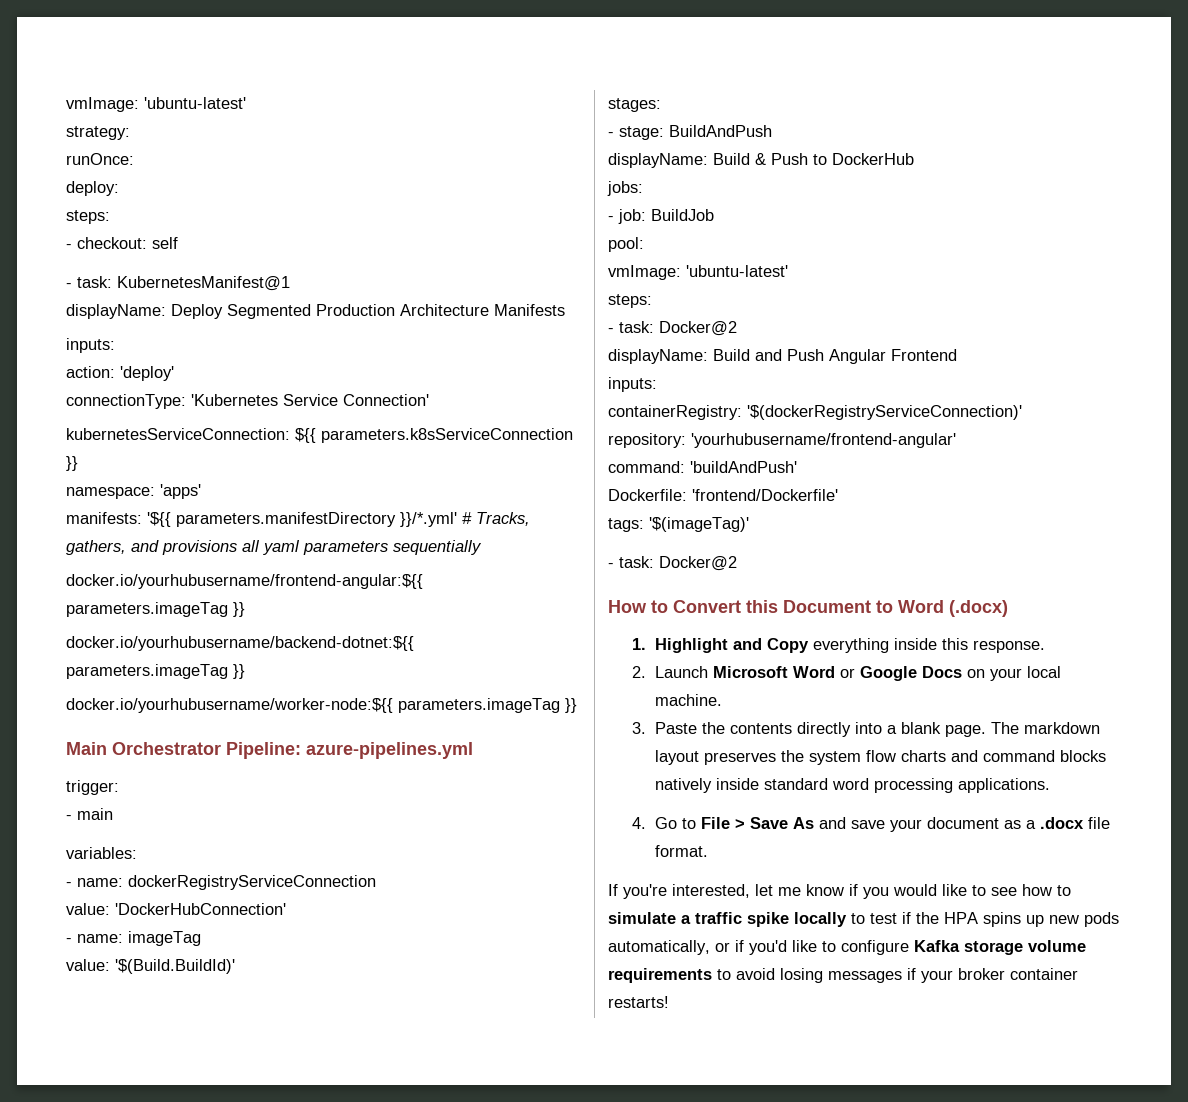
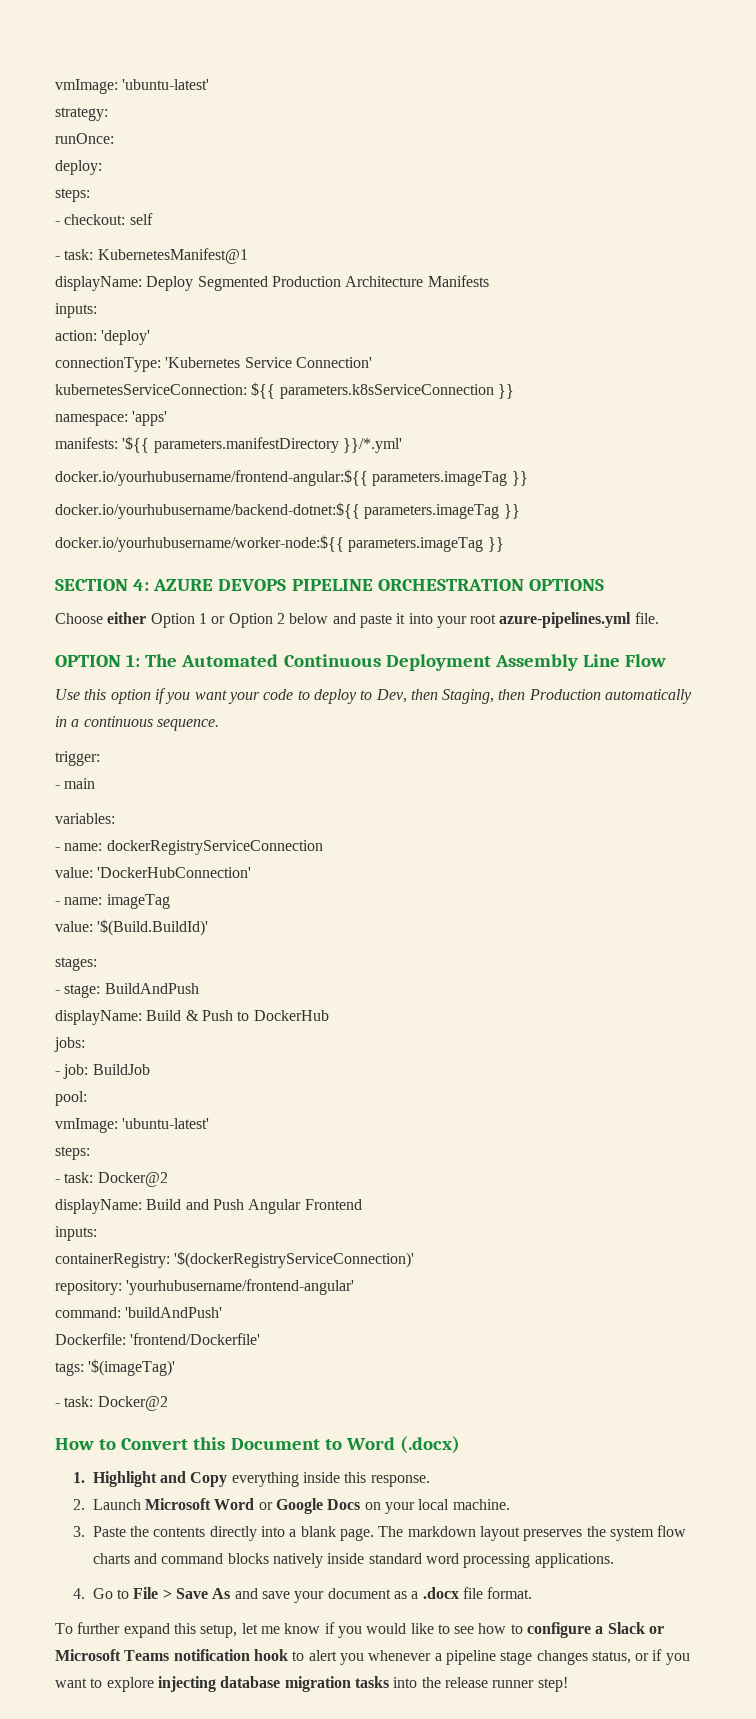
[462,512,530,526] [66,540,482,555] # Tracks, gathers, and provisions all yaml parameters sequentially -> (402, 445) none
[66,742,473,759] Main Orchestrator Pipeline: azure-pipelines.yml -> [55,579,604,591] [55,612,659,628] [55,654,667,671] [55,688,693,704] [55,716,219,731] SECTION 4: AZURE DEVOPS PIPELINE ORCHESTRATION OPTIONS // Choose either Option 1 or Option 2 below and paste it into your root azure-pipelines.yml file. // OPTION 1: The Automated Continuous Deployment Assembly Line Flow // Use this option if you want your code to deploy to Dev, then Staging, then Production automatically in a continuous sequence.
[608,884,750,899] If you're interested, -> [55,1622,238,1638] To further expand this setup,
[608,912,1119,927] [608,940,1086,955] [608,968,1078,983] [608,996,669,1008] simulate a traffic spike locally to test if the HPA spins up new pods automatically, or if you'd like to configure Kafka storage volume requirements to avoid losing messages if your broker container restarts! -> [527,1622,665,1638] [55,1649,690,1665] [55,1676,568,1692] configure a Slack or Microsoft Teams notification hook to alert you whenever a pipeline stage changes status, or if you want to explore injecting database migration tasks into the release runner step!

